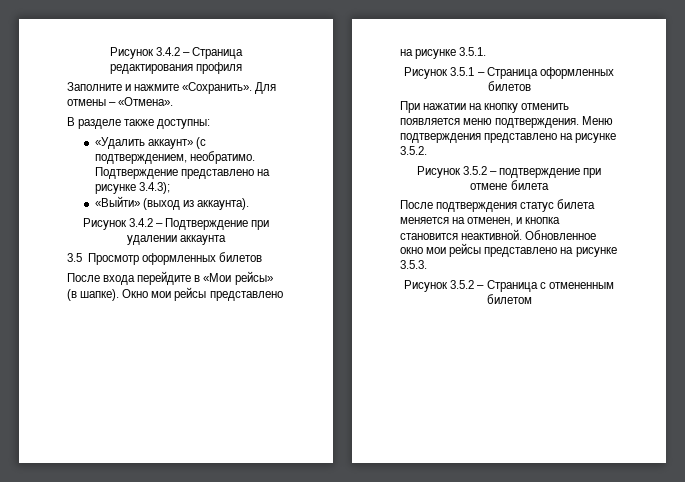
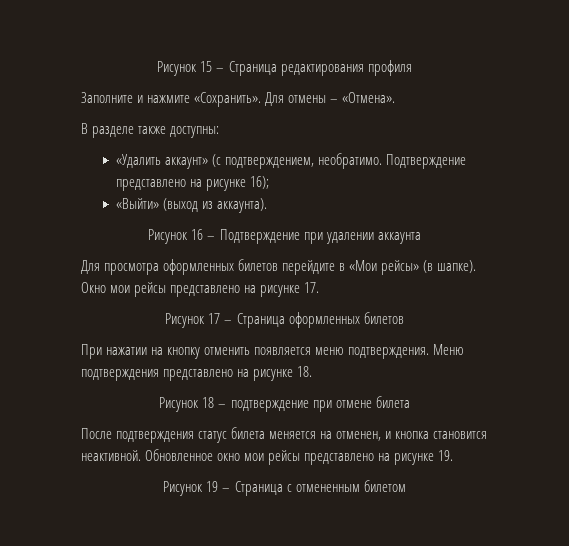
[109,47,180,59] Рисунок 3.4.2 -> [157,61,213,76] Рисунок 15
[138,182,170,194] 3.4.3); -> [250,176,270,189] 16);
[128,218,153,227] 3.4.2 -> [191,229,204,240] 16
[67,252,262,265] [67,273,136,285] 3.5 Просмотр оформленных билетов // После входа -> [81,259,279,275] Для просмотра оформленных билетов
[459,47,487,56] [404,67,475,79] 3.5.1. // Рисунок 3.5.1 -> [304,282,320,293] [165,313,221,328] 17. // Рисунок 17
[400,146,427,155] [416,166,487,178] 3.5.2. // Рисунок 3.5.2 -> [297,366,313,377] [159,397,215,412] 18. // Рисунок 18
[400,260,427,269] [404,280,475,292] 3.5.3. // Рисунок 3.5.2 -> [438,450,454,461] [163,481,219,496] 19. // Рисунок 19

